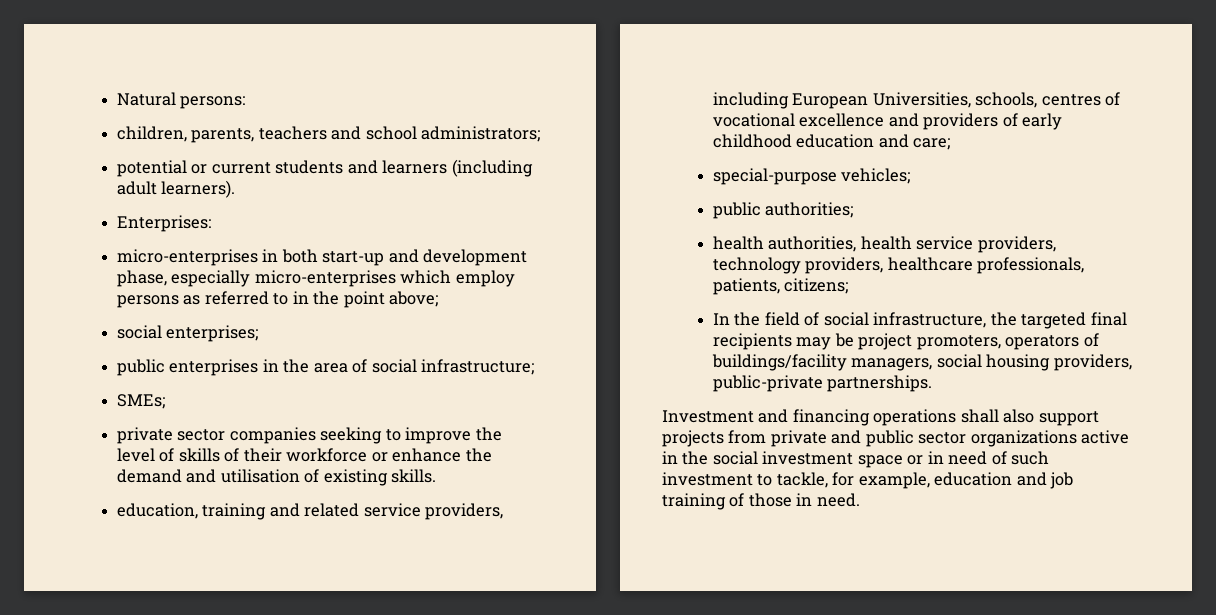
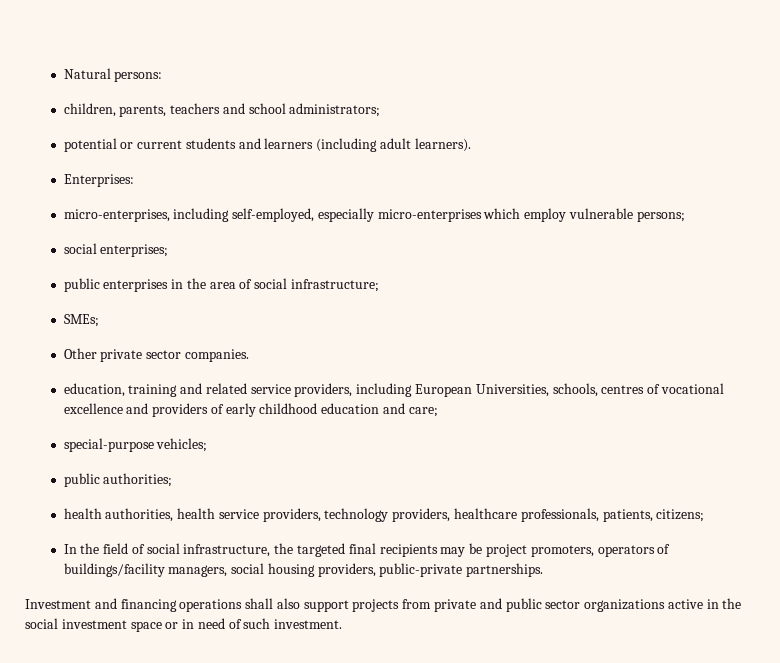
[116,249,528,266] [116,270,515,287] [116,291,439,308] micro-enterprises in both start-up and development phase, especially micro-enterprises which employ persons as referred to in the point above; -> [63,208,685,222] micro-enterprises, including self-employed, especially micro-enterprises which employ vulnerable persons;
(165, 401) none -> [63,348,97,359] Other
[229,427,502,444] [116,448,492,462] [116,469,437,486] companies seeking to improve the level of skills of their workforce or enhance the demand and utilisation of existing skills. -> [184,349,249,362] companies.
[662,472,1074,489] [662,493,860,510] investment to tackle, for example, education and job training of those in need. -> [274,619,343,629] investment.

